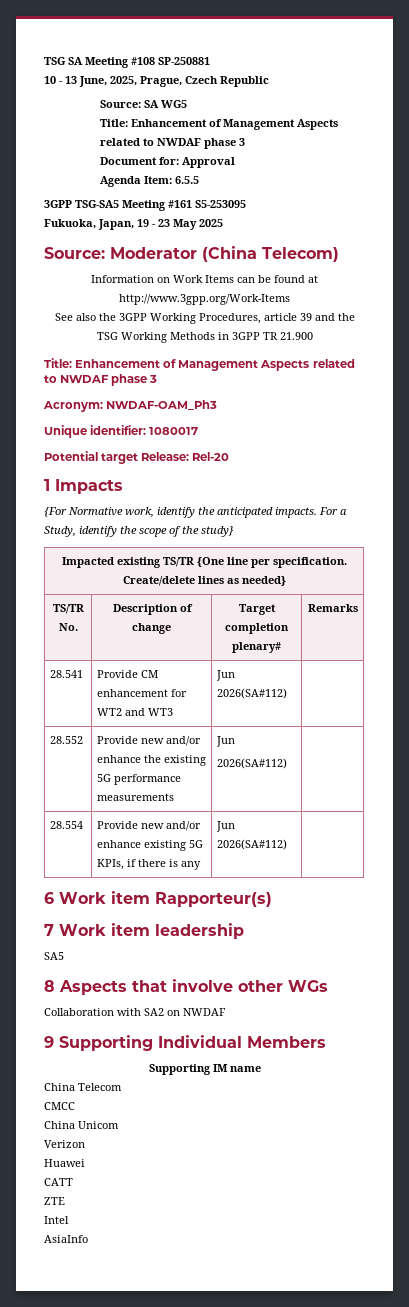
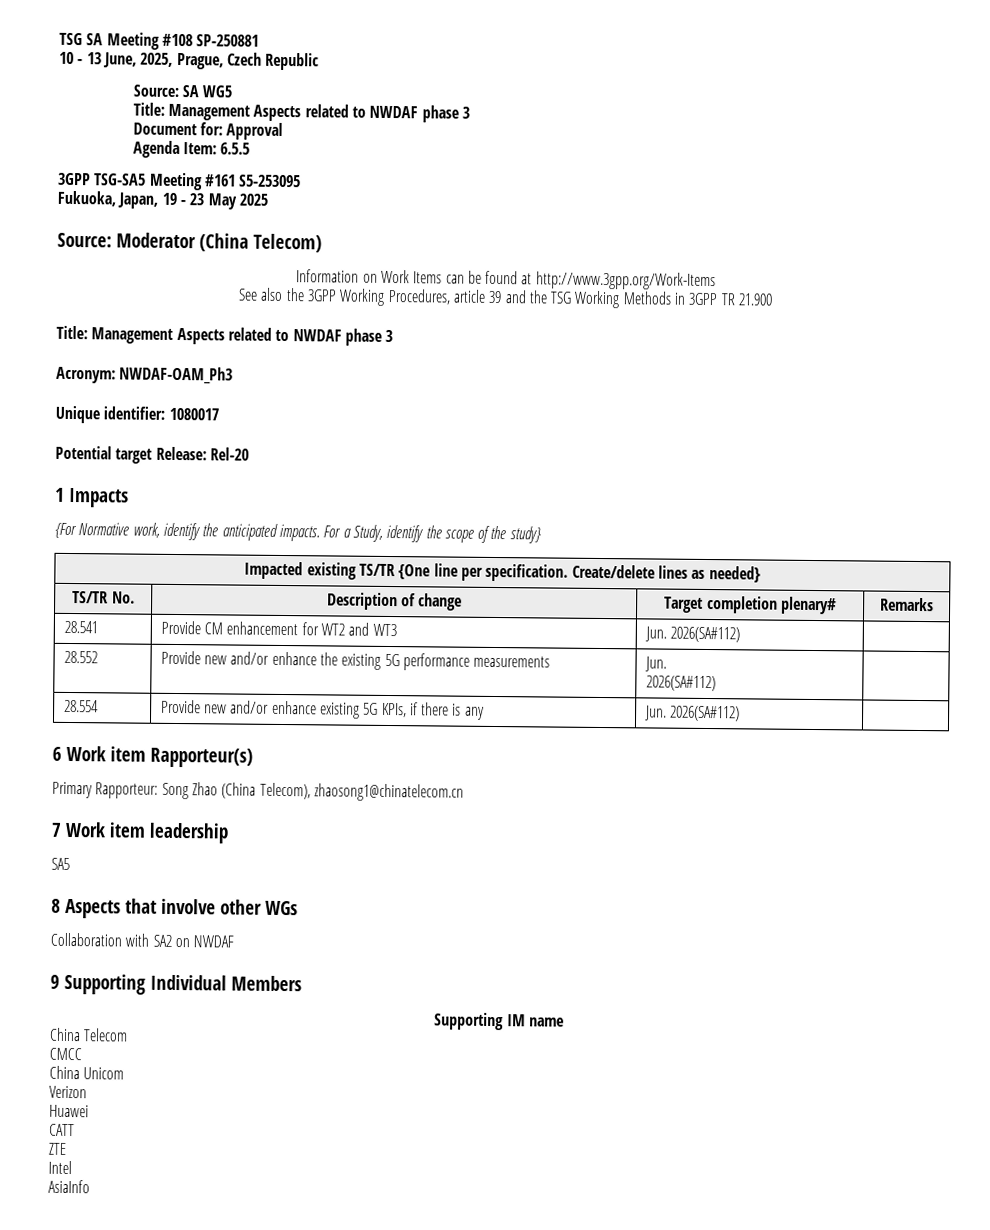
[131,119,223,127] Enhancement of -> (165, 109) none
[75,359,177,368] Enhancement of -> (88, 332) none
[215,670,235,681] Jun -> [644,626,667,642] Jun.
[215,736,235,747] Jun -> [644,656,667,672] Jun.
[215,821,235,832] Jun -> [644,705,667,721] Jun.
(272, 899) none -> [52,781,464,802] // Primary Rapporteur: Song Zhao (China Telecom), zhaosong1@chinatelecom.cn

